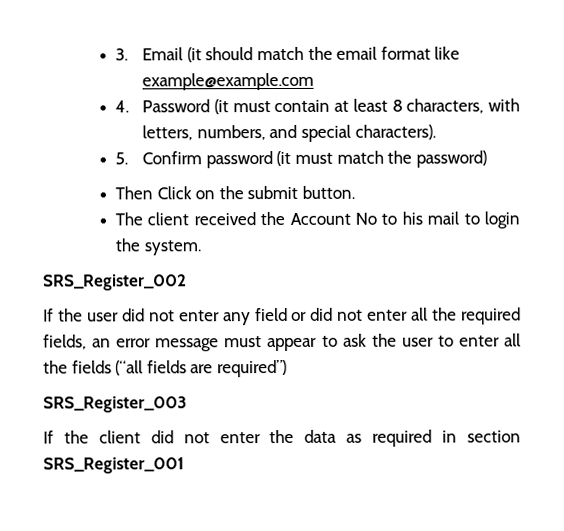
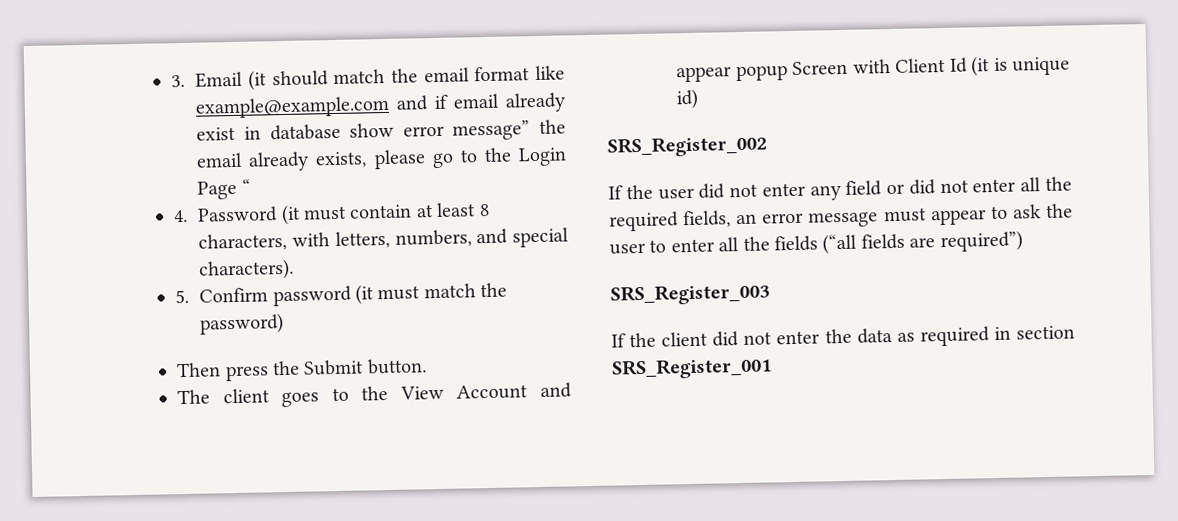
(315, 81) none -> [396,92,567,113] [196,119,567,141] [196,147,568,172] [197,178,251,200] and if email already exist in database show error message” the email already exists, please go to the Login Page “
[156,185,299,200] Click on the submit -> [225,359,365,382] press the Submit
[193,211,521,229] [114,238,201,256] received the Account No to his mail to login the system. -> [281,382,572,408] [676,56,1070,83] [676,88,700,110] goes to the View Account and appear popup Screen with Client Id (it is unique id)

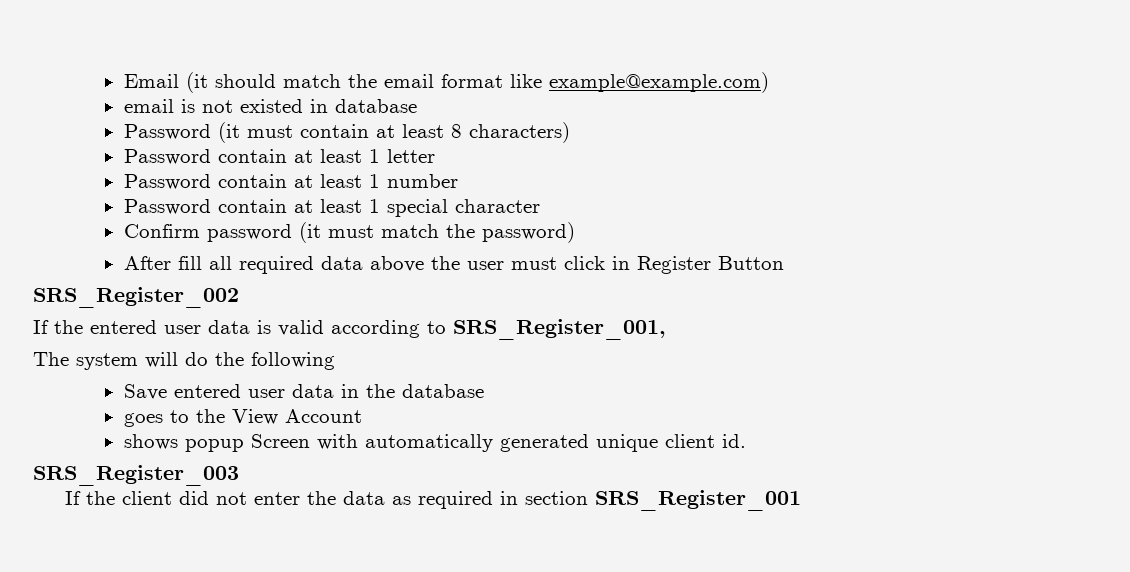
[171,74,186,88] 3. -> (123, 81) none
[195,92,567,119] [196,119,567,141] [196,147,568,172] [197,178,251,200] [173,209,189,223] example@example.com and if email already exist in database show error message” the email already exists, please go to the Login Page “ // 4. -> [548,72,769,93] [123,99,417,113] example@example.com) // email is not existed in database //
[198,227,569,252] [198,258,295,281] [175,289,190,304] characters, with letters, numbers, and special characters). // 5. -> [468,122,570,143] [123,149,435,165] [123,174,458,190] [123,199,540,217] characters) // Password contain at least 1 letter // Password contain at least 1 number // Password contain at least 1 special character //
[176,358,427,382] [177,388,270,405] Then press the Submit button. // The client -> [123,256,784,274] [33,287,239,308] [33,319,666,340] [33,352,335,370] [123,384,484,400] After fill all required data above the user must click in Register Button // SRS_Register_002 // If the entered user data is valid according to SRS_Register_001, // The system will do the following // Save entered user data in the database //
[539,382,572,398] [676,66,733,83] and appear -> [123,434,178,450] // shows
[895,56,1070,77] [676,88,700,110] [607,135,767,158] [608,176,1072,201] [609,203,1073,232] [609,230,1023,255] Client Id (it is unique id) // SRS_Register_002 // If the user did not enter any field or did not enter all the required fields, an error message must appear to ask the user to enter all the fields (“all fields are required”) -> [364,434,746,452] automatically generated unique client id.

